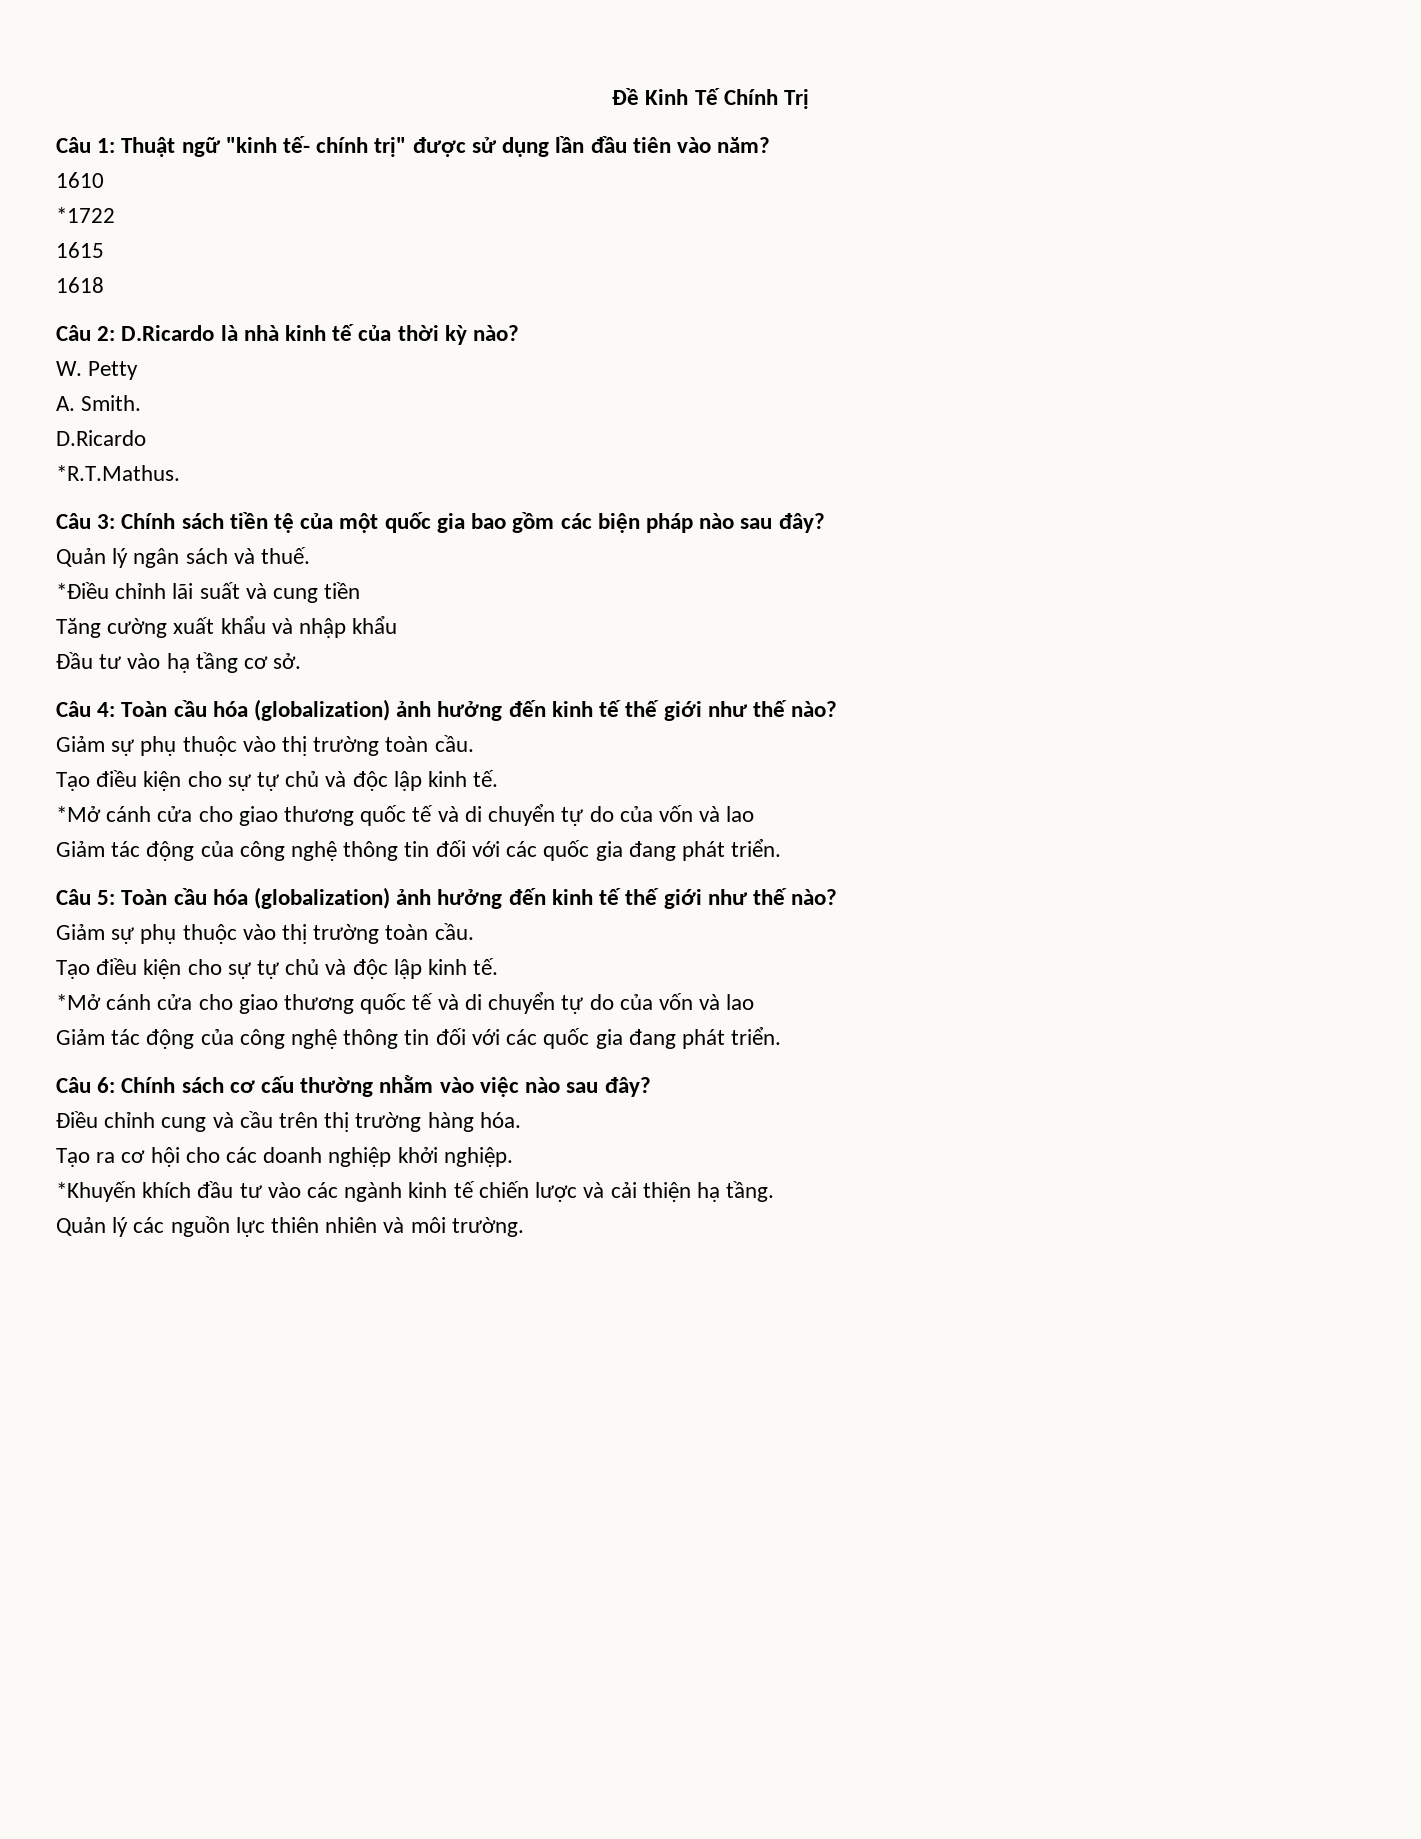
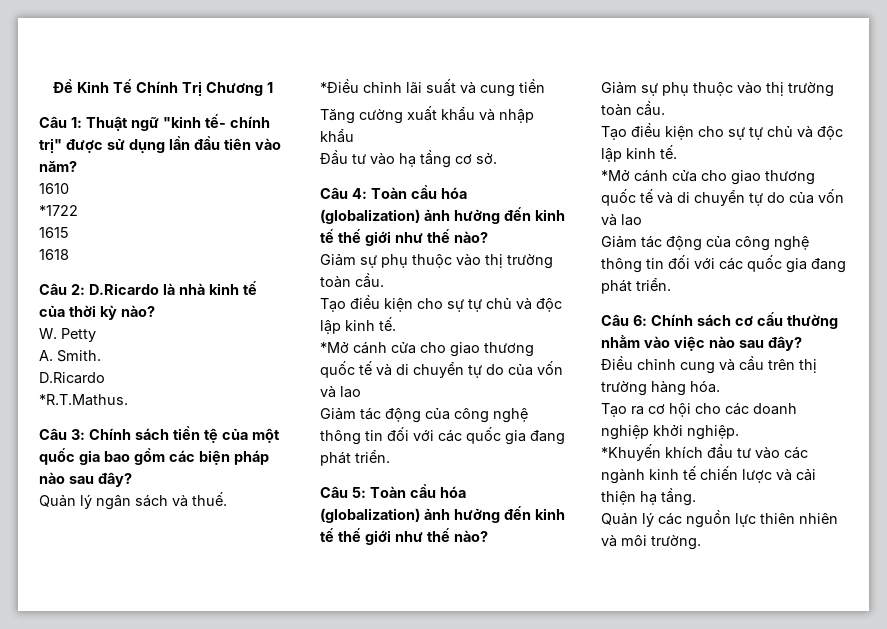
(809, 99) none -> [205,82,273,96] Chương 1

